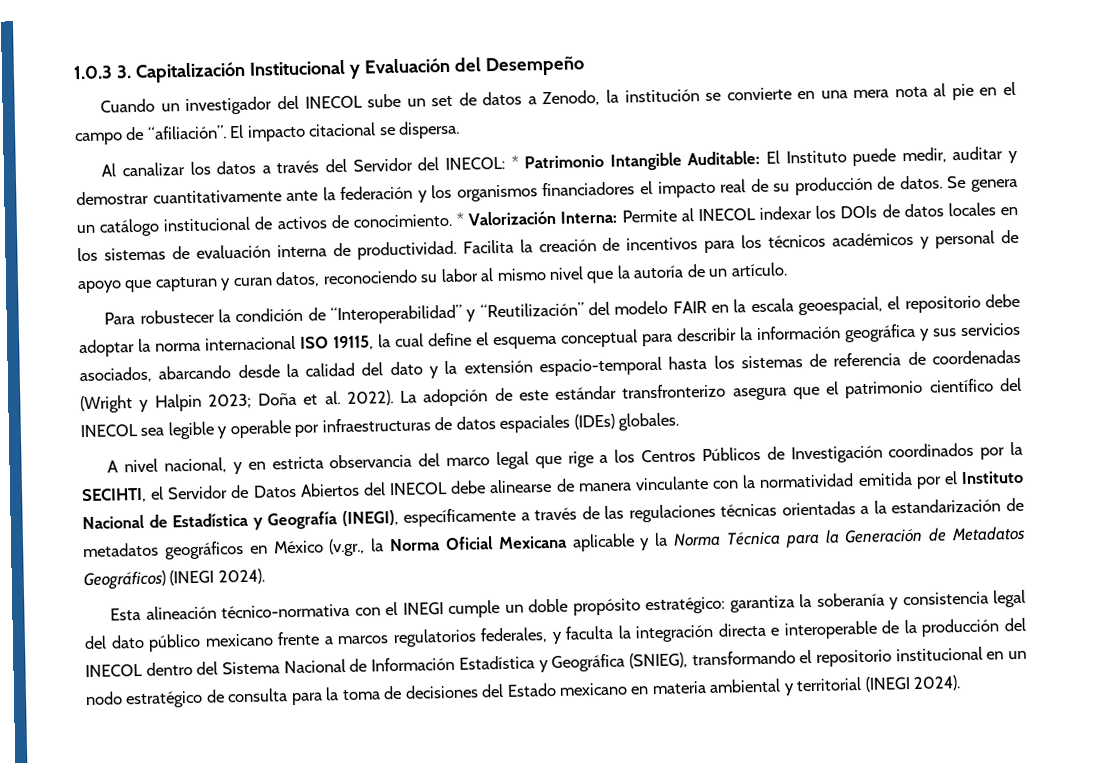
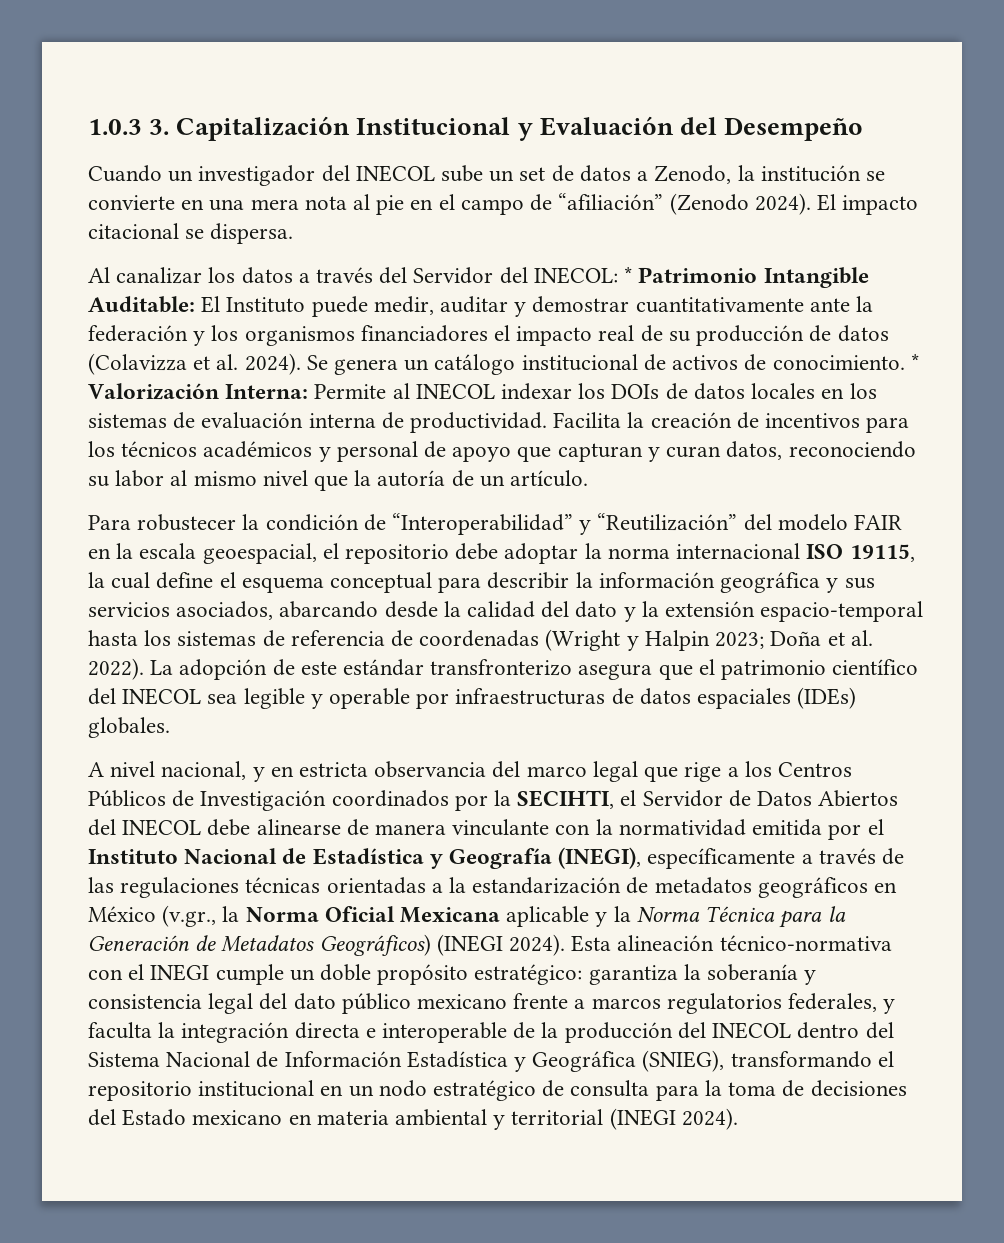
[146,125,227,140] “afiliación”. -> [558,193,811,215] “afiliación” (Zenodo 2024).
[899,175,943,190] datos. -> [837,325,889,342] [88,353,301,375] datos (Colavizza et al. 2024).
(265, 576) // -> (566, 945) none

